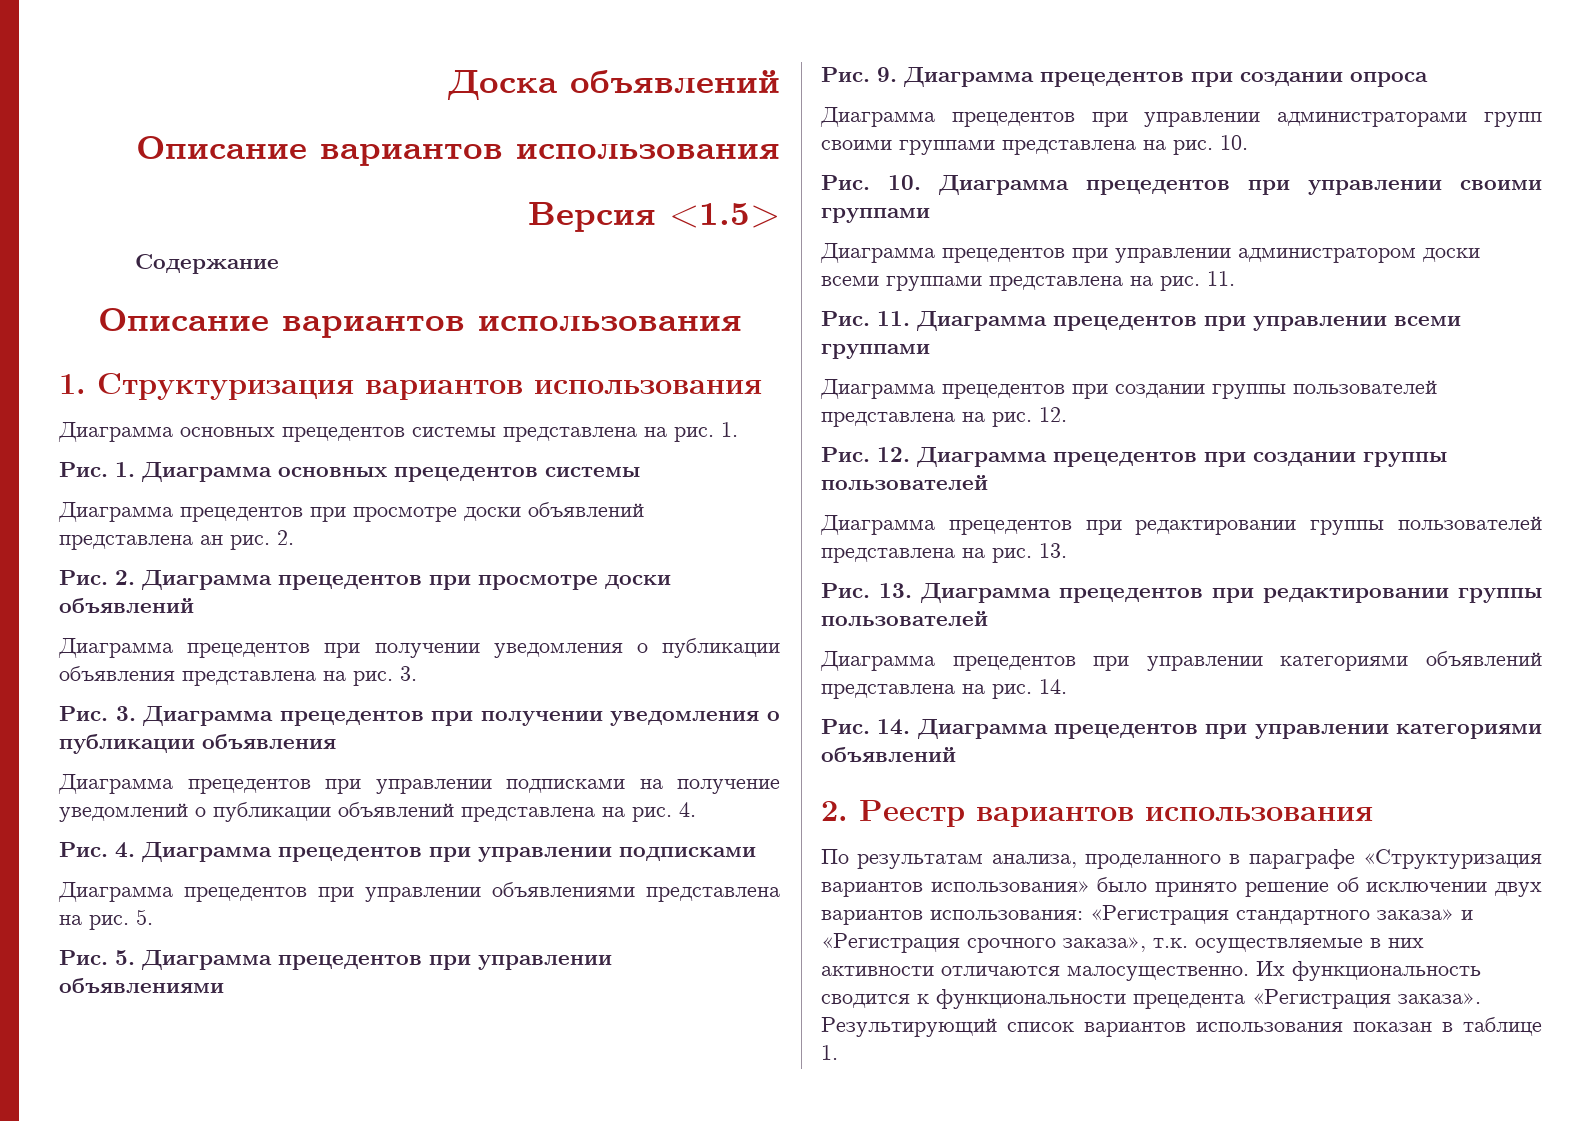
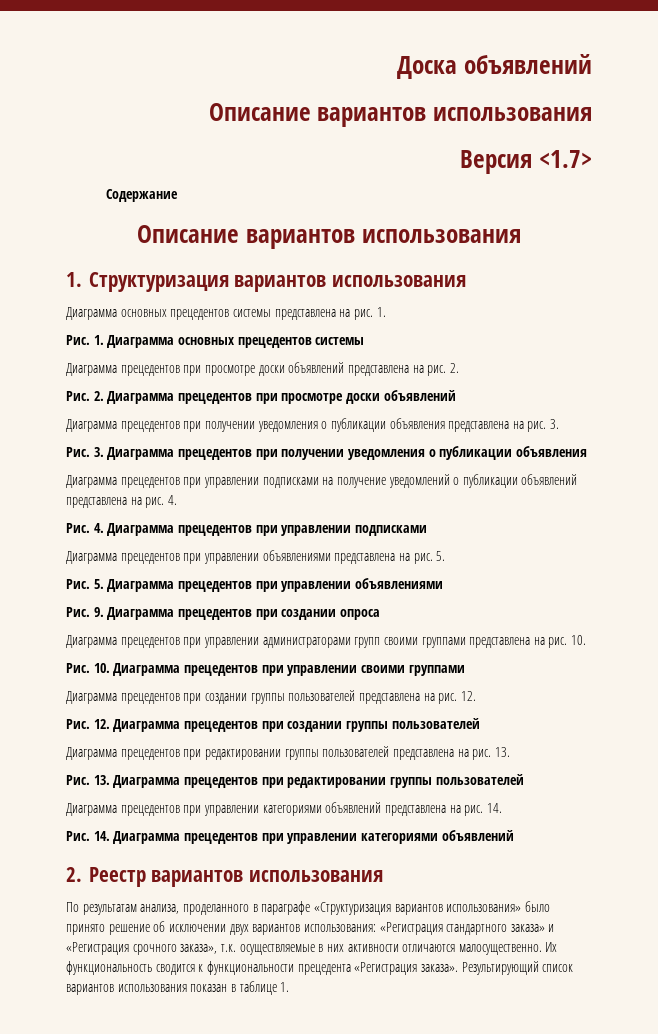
[669,203,780,228] <1.5> -> [539,150,592,168] <1.7>
[200,535,223,545] ан -> [412,365,424,373] на
[820,243,1480,263] [821,271,1235,291] [821,311,1461,331] [821,344,930,359] // Диаграмма прецедентов при управлении администратором доски всеми группами представлена на рис. 11. // Рис. 11. Диаграмма прецедентов при управлении всеми группами -> (465, 670) none

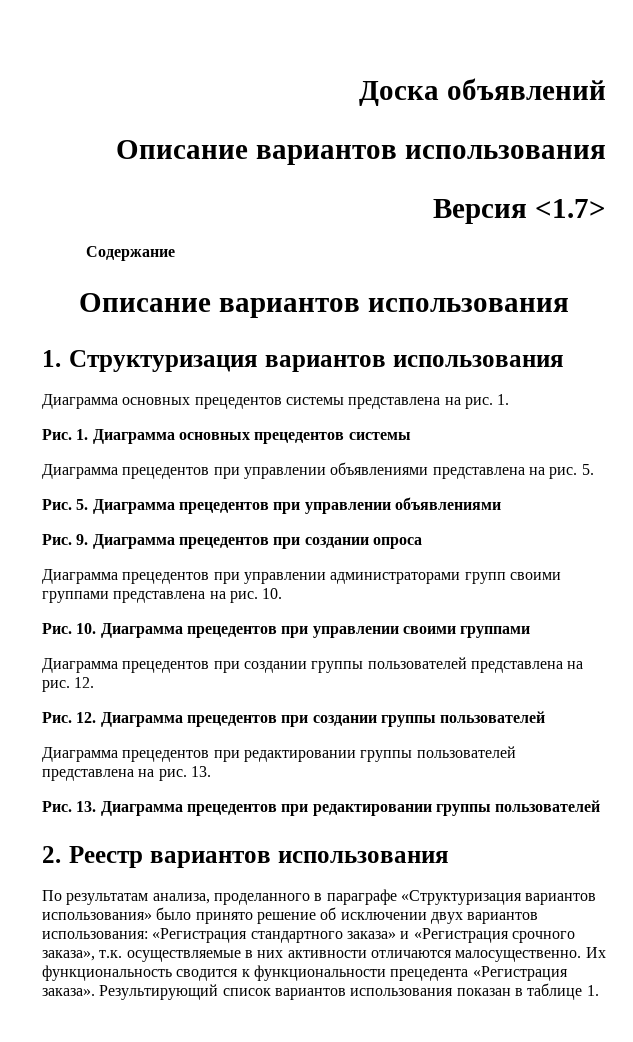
[66,362,459,376] [66,390,456,404] [66,418,560,432] [66,446,587,460] [66,474,578,488] [66,495,177,508] [66,523,427,536] // Диаграмма прецедентов при просмотре доски объявлений представлена на рис. 2. // Рис. 2. Диаграмма прецедентов при просмотре доски объявлений // Диаграмма прецедентов при получении уведомления о публикации объявления представлена на рис. 3. // Рис. 3. Диаграмма прецедентов при получении уведомления о публикации объявления // Диаграмма прецедентов при управлении подписками на получение уведомлений о публикации объявлений представлена на рис. 4. // Рис. 4. Диаграмма прецедентов при управлении подписками -> (411, 436) none
[66,802,502,816] [66,830,514,844] // Диаграмма прецедентов при управлении категориями объявлений представлена на рис. 14. // Рис. 14. Диаграмма прецедентов при управлении категориями объявлений -> (601, 806) none

